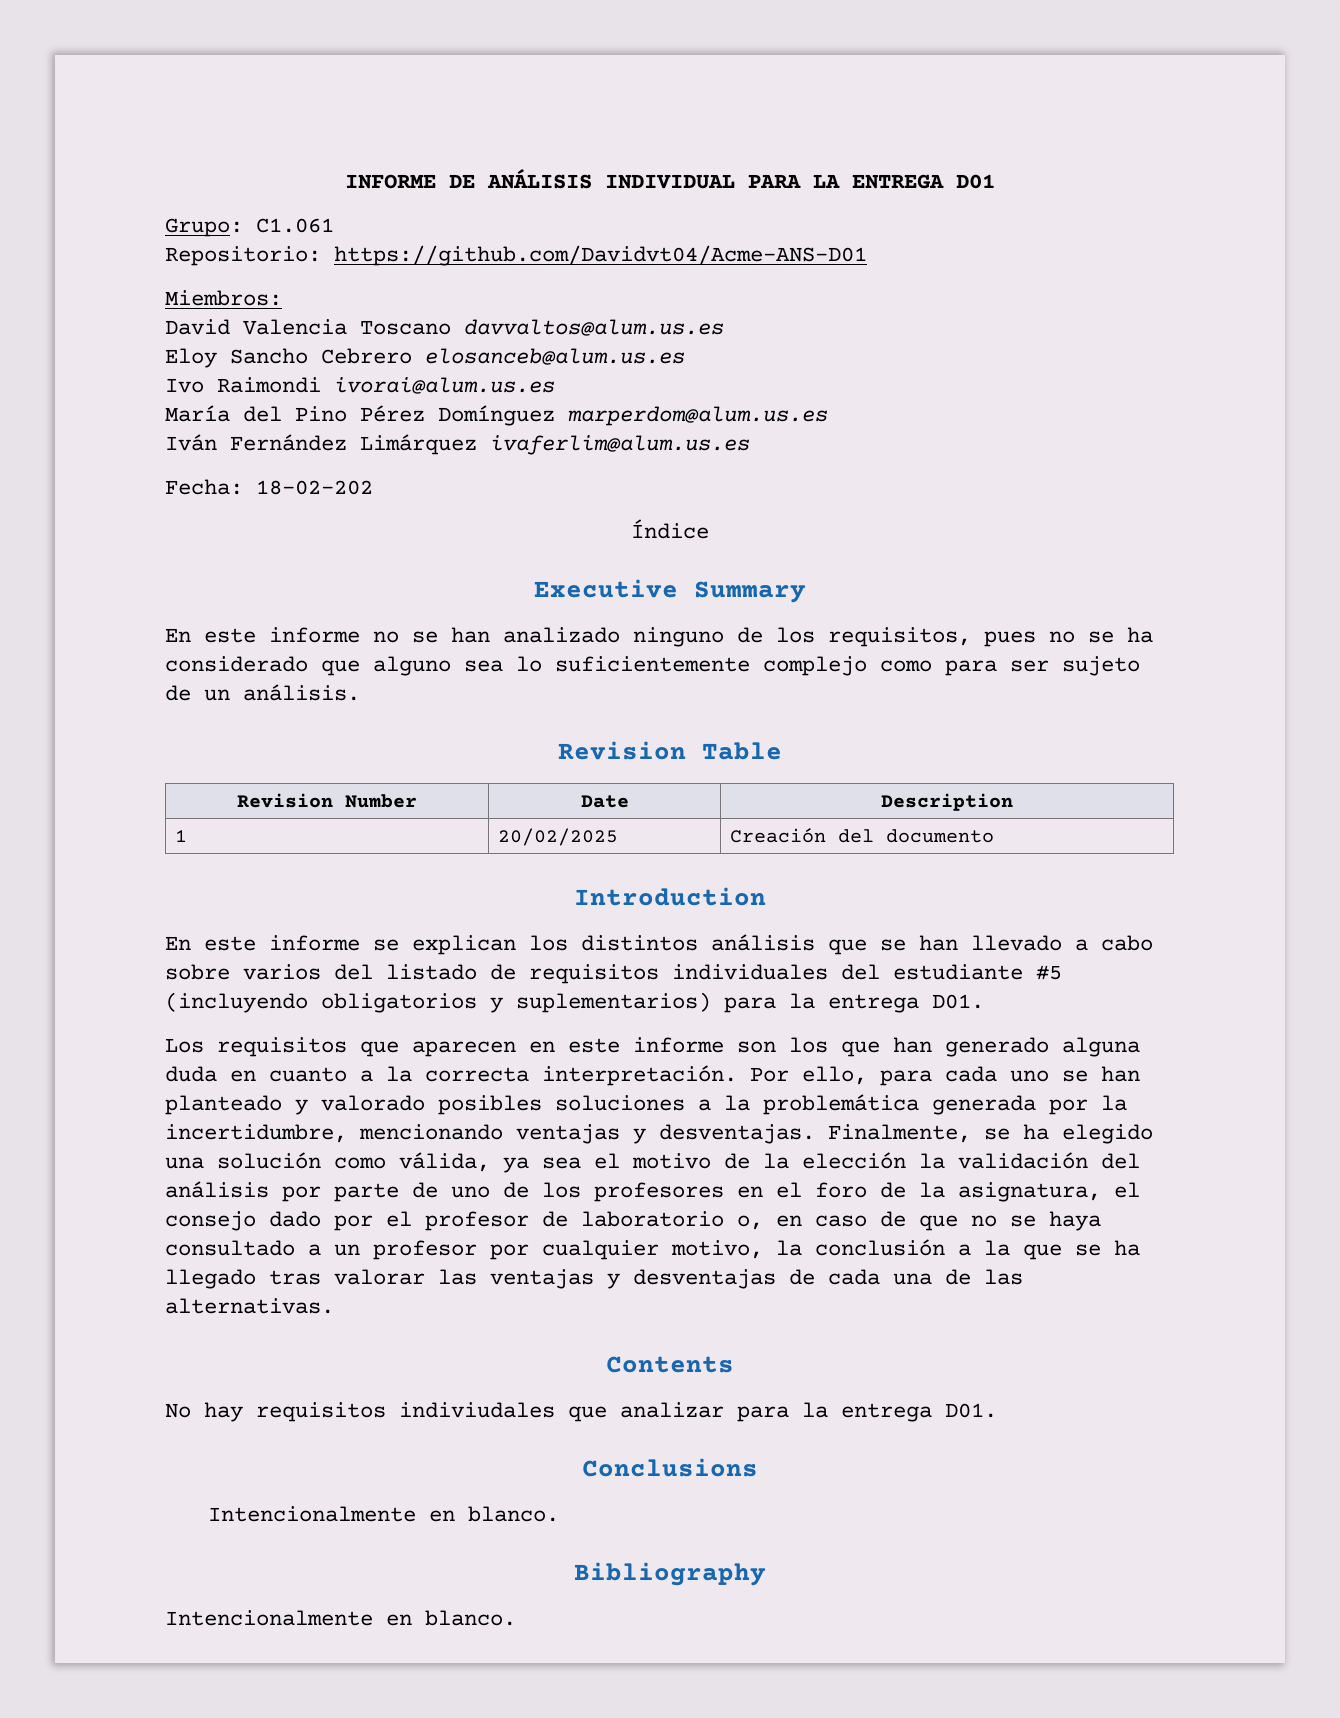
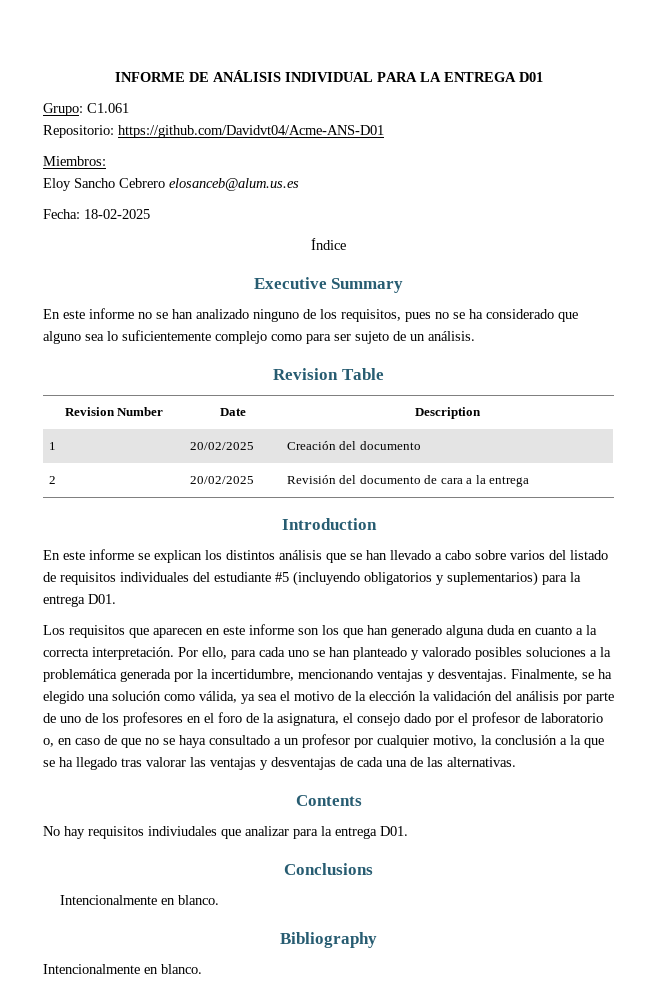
[165,319,724,336] // David Valencia Toscano davvaltos@alum.us.es -> (106, 161) none
[165,377,555,394] [165,405,828,426] [165,434,750,455] // Ivo Raimondi ivorai@alum.us.es // María del Pino Pérez Domínguez marperdom@alum.us.es // Iván Fernández Limárquez ivaferlim@alum.us.es -> (299, 184) none
[256,480,373,495] 18-02-202 -> [84,209,150,219] 18-02-2025
(995, 836) none -> [48,476,56,484] [189,476,254,484] [286,475,530,487] // 2 | 20/02/2025 | Revisión del documento de cara a la entrega

